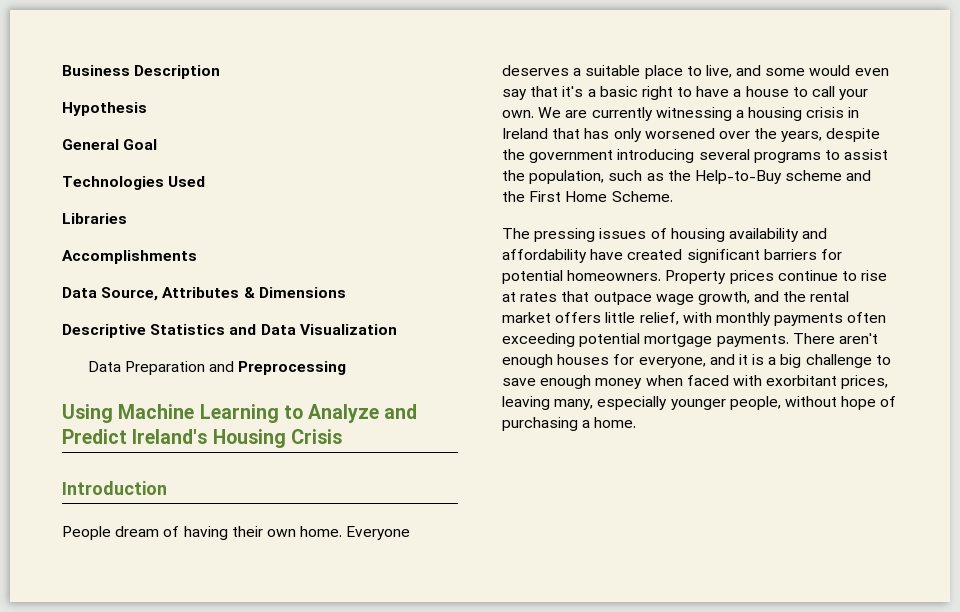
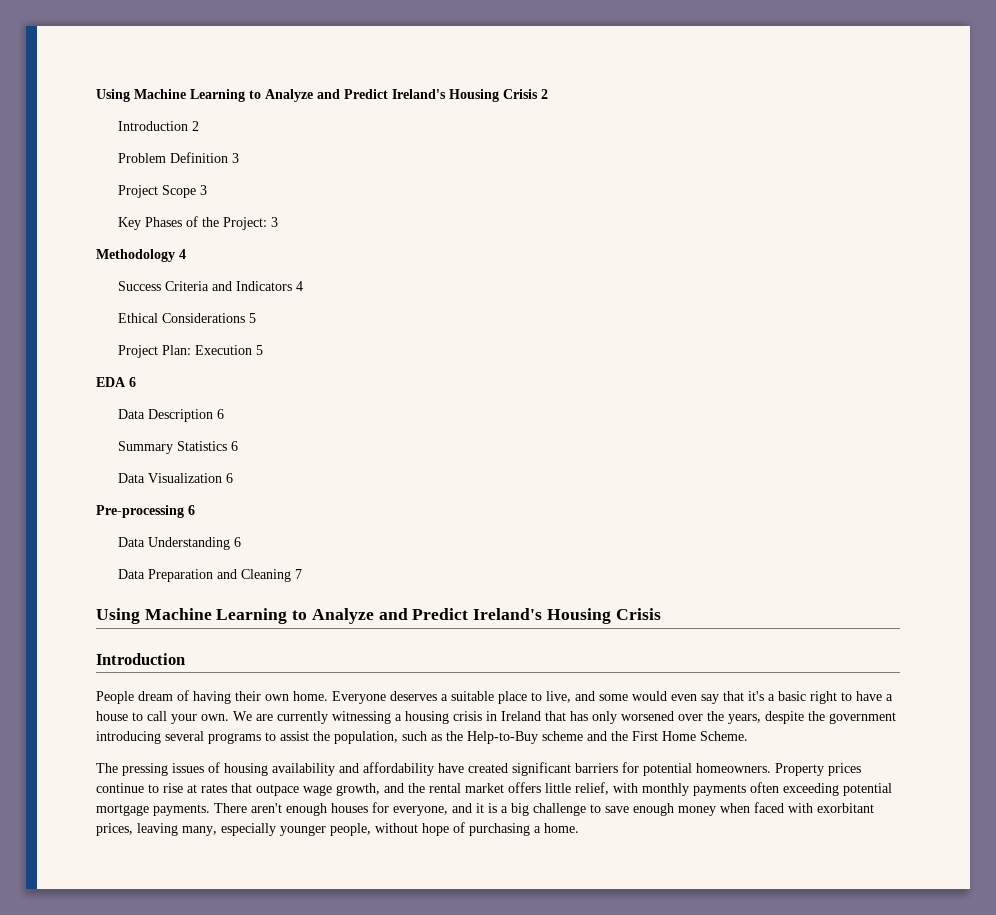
[62,65,221,79] [62,102,147,116] [62,139,158,150] [62,176,206,190] [62,213,127,224] [62,250,197,264] [62,287,346,301] [62,324,397,338] Business Description // Hypothesis // General Goal // Technologies Used // Libraries // Accomplishments // Data Source, Attributes & Dimensions // Descriptive Statistics and Data Visualization -> [96,89,548,102] [117,121,199,131] [117,152,239,163] [117,185,207,198] [117,216,278,230] [96,249,186,262] [117,281,303,291] [117,313,256,323] [117,345,263,358] [96,377,136,387] [117,409,224,422] [117,441,238,454] [117,473,233,483] [96,505,195,518] [117,537,241,550] Using Machine Learning to Analyze and Predict Ireland's Housing Crisis 2 // Introduction 2 // Problem Definition 3 // Project Scope 3 // Key Phases of the Project: 3 // Methodology 4 // Success Criteria and Indicators 4 // Ethical Considerations 5 // Project Plan: Execution 5 // EDA 6 // Data Description 6 // Summary Statistics 6 // Data Visualization 6 // Pre-processing 6 // Data Understanding 6
[238,361,347,375] Preprocessing -> [240,569,302,582] Cleaning 7

